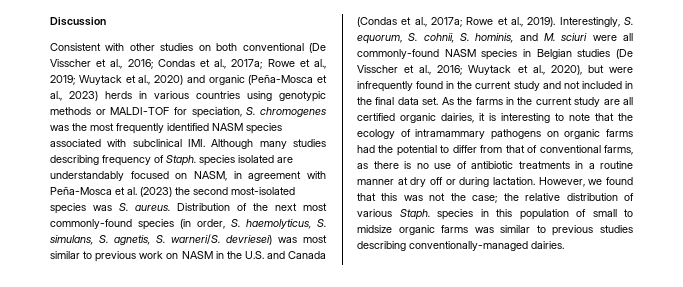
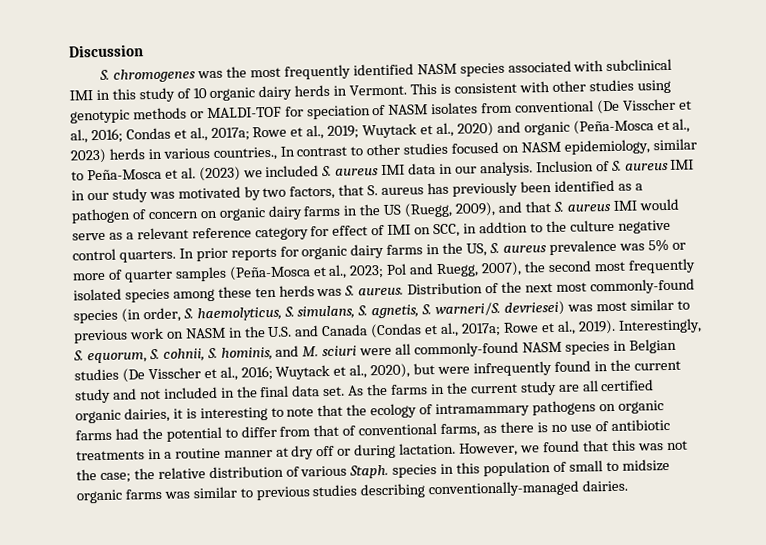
[50,43,238,51] Consistent with other studies on both -> [99,58,673,83] [69,79,671,103] [70,102,513,124] S. chromogenes was the most frequently identified NASM species associated with subclinical IMI in this study of 10 organic dairy herds in Vermont. This is consistent with other studies using genotypic methods or MALDI-TOF for speciation of NASM isolates from
[196,91,326,102] [50,107,326,118] [50,123,282,134] [50,139,327,149] [50,155,293,166] [50,171,326,181] [50,186,295,197] [50,203,86,214] countries using genotypic methods or MALDI-TOF for speciation, S. chromogenes was the most frequently identified NASM species associated with subclinical IMI. Although many studies describing frequency of Staph. species isolated are understandably focused on NASM, in agreement with Peña-Mosca et al. (2023) the second most-isolated species -> [212,138,697,161] [71,159,695,182] [71,179,643,203] [71,198,679,224] [72,219,671,241] [72,238,686,263] [72,258,696,283] [73,285,315,303] countries., In contrast to other studies focused on NASM epidemiology, similar to Peña-Mosca et al. (2023) we included S. aureus IMI data in our analysis. Inclusion of S. aureus IMI in our study was motivated by two factors, that S. aureus has previously been identified as a pathogen of concern on organic dairy farms in the US (Ruegg, 2009), and that S. aureus IMI would serve as a relevant reference category for effect of IMI on SCC, in addtion to the culture negative control quarters. In prior reports for organic dairy farms in the US, S. aureus prevalence was 5% or more of quarter samples (Peña-Mosca et al., 2023; Pol and Ruegg, 2007), the second most frequently isolated species among these ten herds

